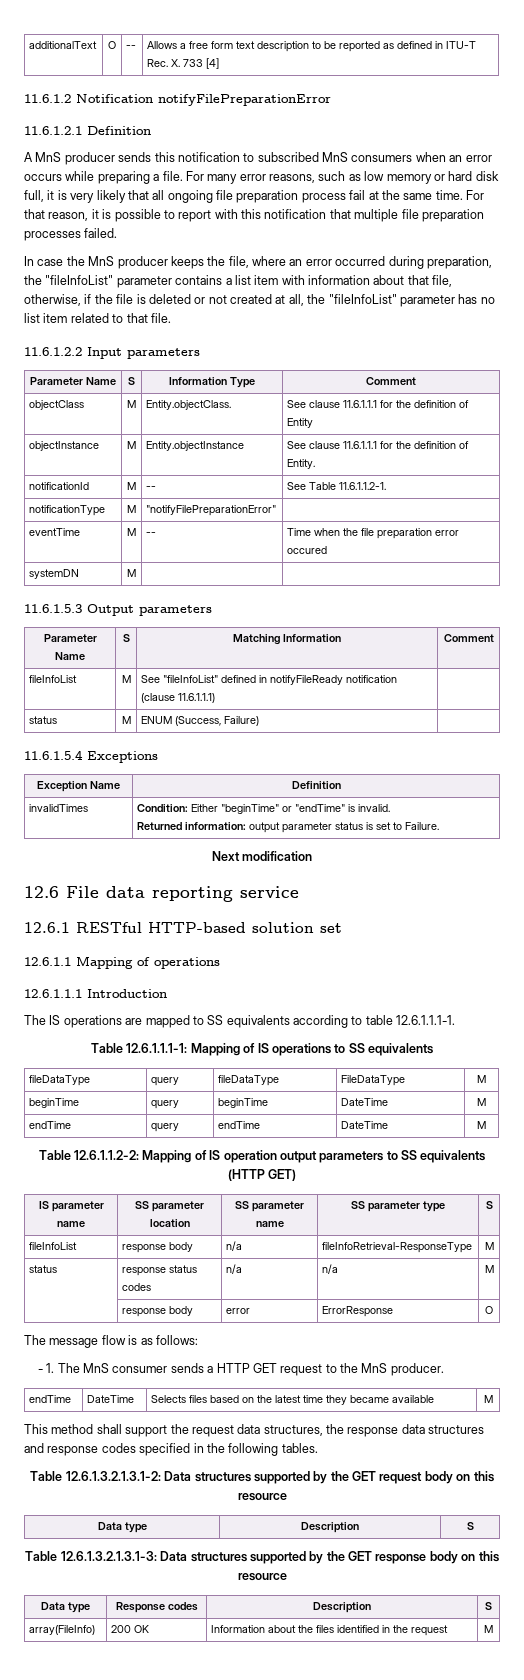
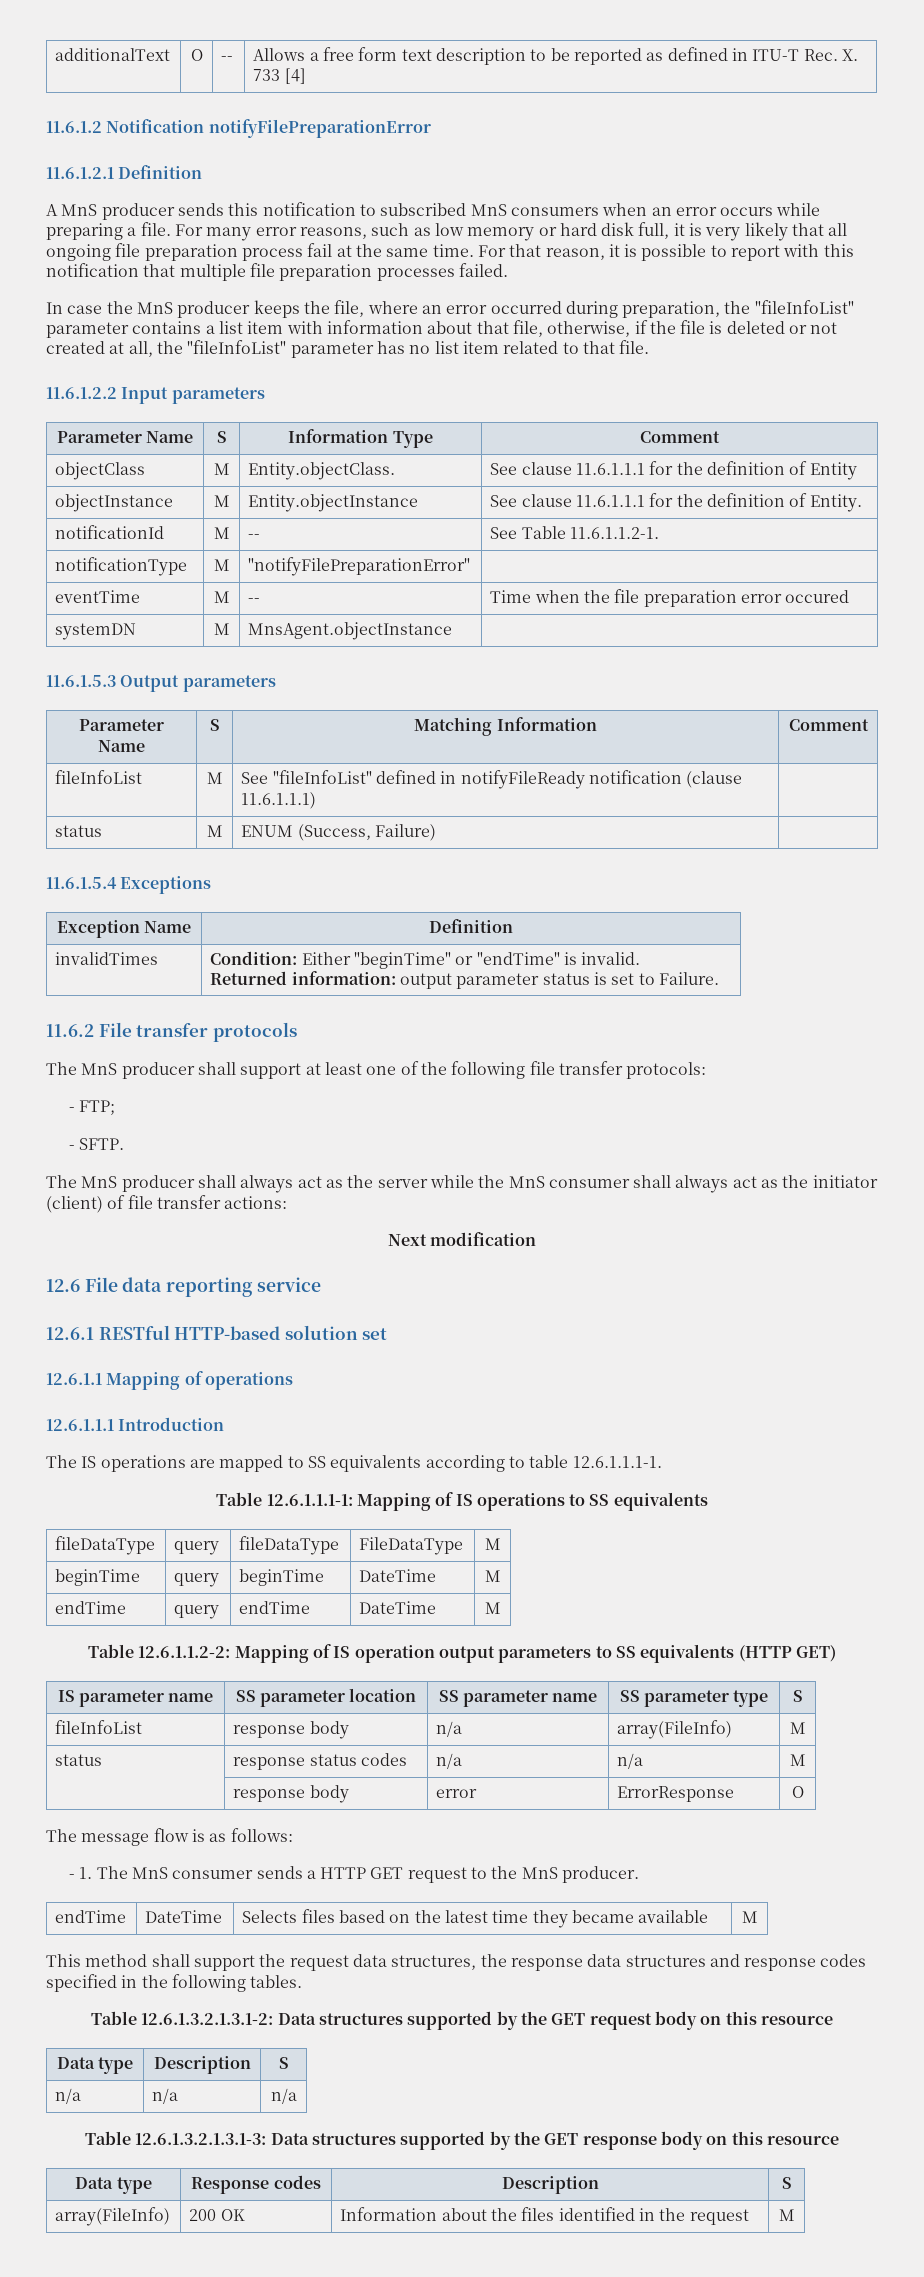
(136, 573) none -> [248,622,453,640] MnsAgent.objectInstance
(440, 826) none -> [46,1022,297,1042] [46,1061,707,1079] [68,1100,116,1115] [68,1138,125,1150] [46,1175,878,1193] [46,1195,288,1213] // 11.6.2 File transfer protocols // The MnS producer shall support at least one of the following file transfer protocols: // - FTP; // - SFTP. // The MnS producer shall always act as the server while the MnS consumer shall always act as the initiator (client) of file transfer actions:
[322,1242,473,1253] fileInfoRetrieval-ResponseType -> [617,1720,733,1739] array(FileInfo)
(474, 1526) none -> [55,2088,82,2104] [152,2088,179,2104] [270,2088,297,2104] // n/a | n/a | n/a

